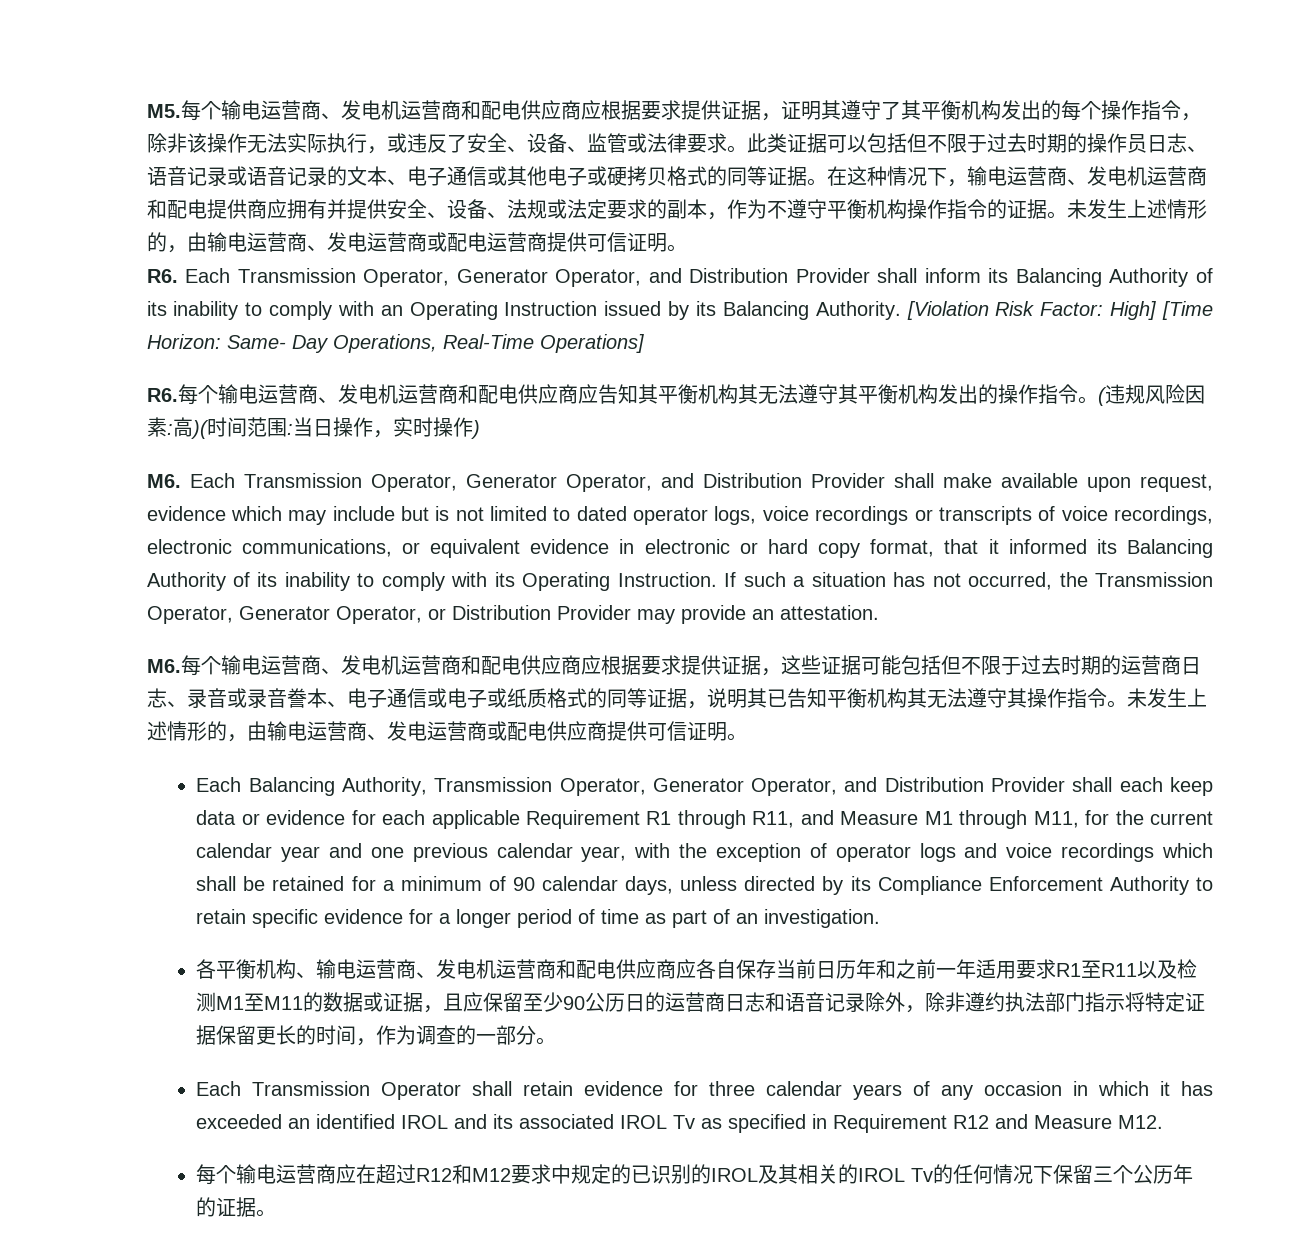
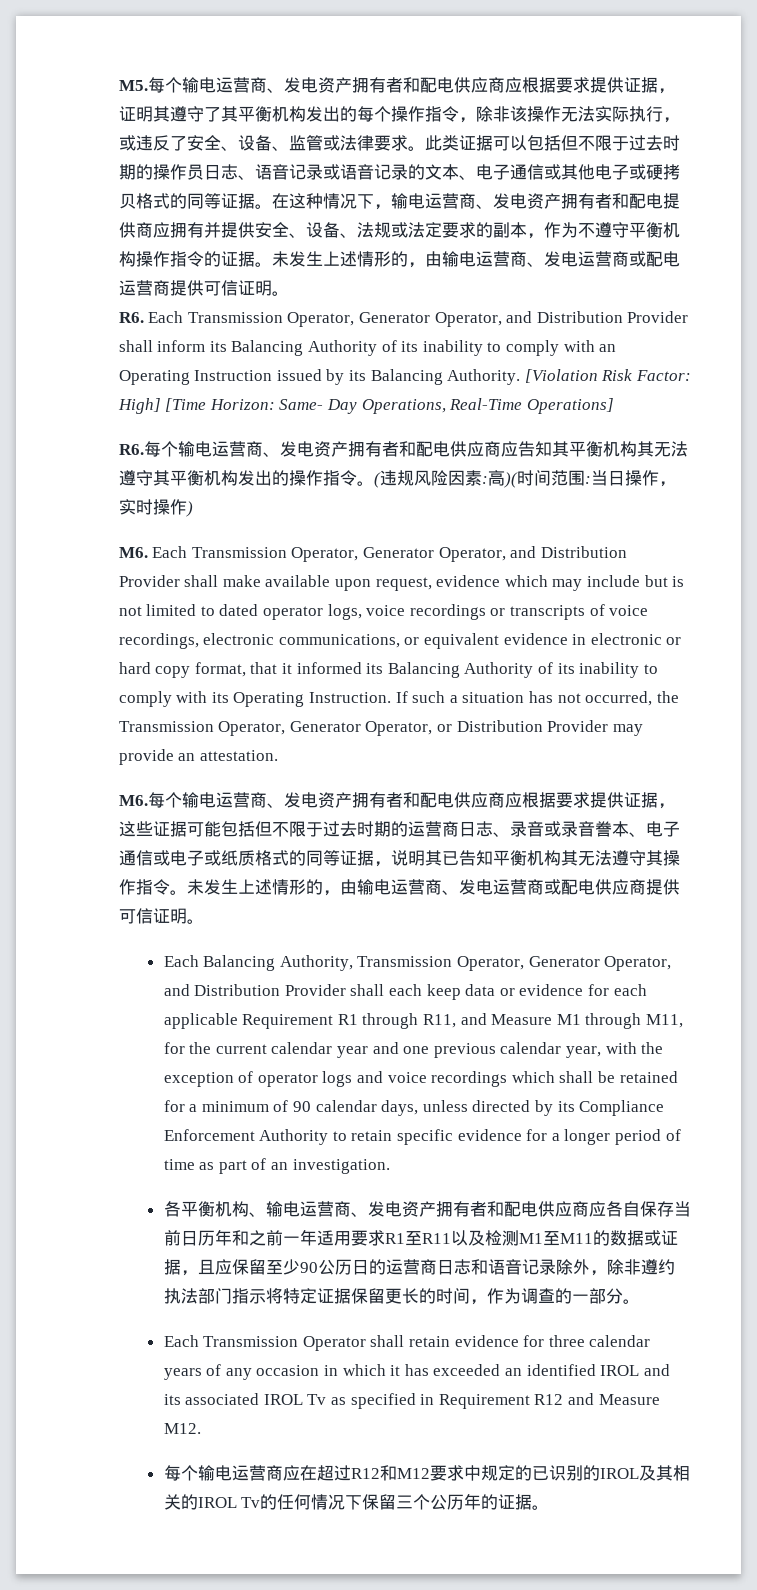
[380,100,461,120] 机运营商 -> [317,77,403,93] 资产拥有者
[1126,166,1207,186] 机运营商 -> [526,193,612,209] 资产拥有者
[377,384,458,404] 机运营商 -> [313,441,399,457] 资产拥有者
[380,655,461,675] 机运营商 -> [317,792,403,808] 资产拥有者
[476,959,557,979] 机运营商 -> [401,1201,487,1217] 资产拥有者

